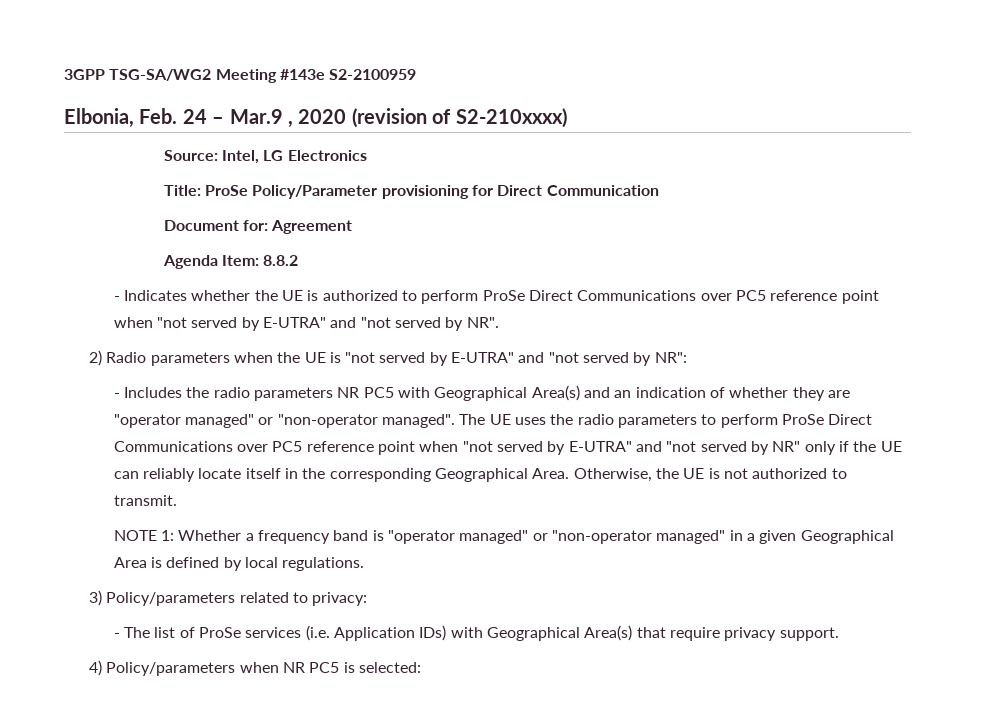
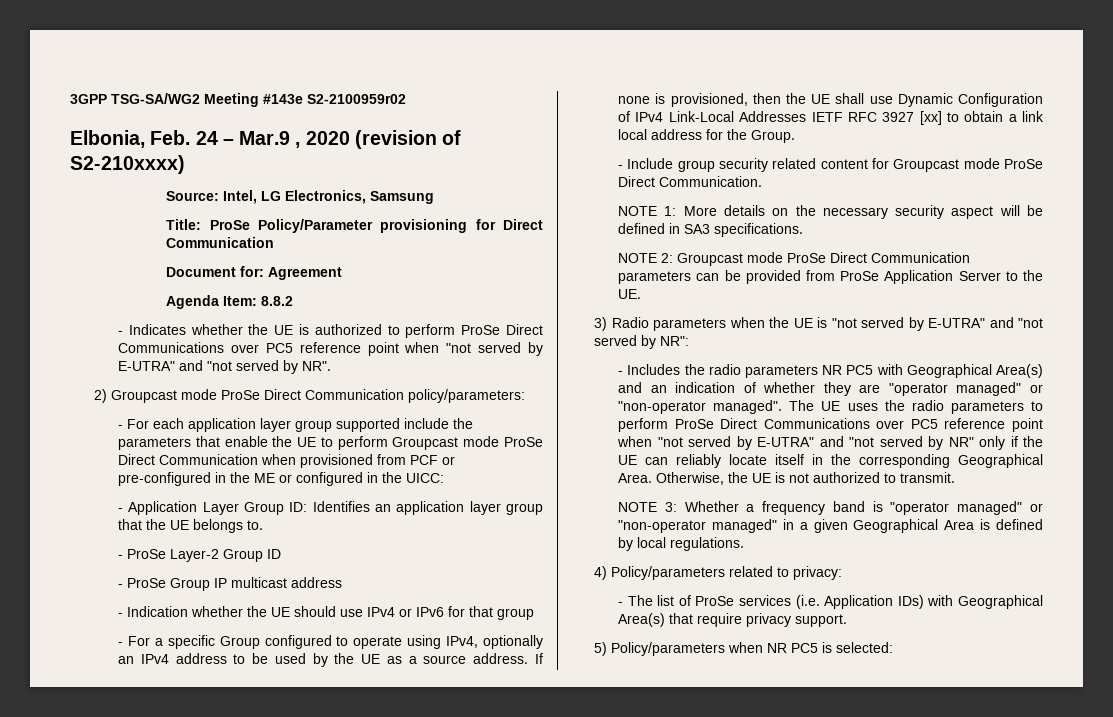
[329,69,417,80] S2-2100959 -> [307,94,406,104] S2-2100959r02
[287,150,367,161] Electronics -> [285,190,435,204] Electronics, Samsung
(102, 358) none -> [111,389,526,403] [118,418,474,432] [118,436,543,450] [118,454,456,468] [118,472,445,486] [118,501,543,515] [118,519,264,533] [118,549,282,562] [118,577,343,591] [118,606,535,620] [118,635,543,649] [118,653,543,667] [618,93,1043,107] [618,111,1044,125] [618,129,796,143] [618,158,1043,172] [618,176,763,187] [618,205,1043,219] [618,223,804,237] [618,252,971,266] [618,270,1043,284] [618,289,642,299] [594,317,608,331] Groupcast mode ProSe Direct Communication policy/parameters: // - For each application layer group supported include the parameters that enable the UE to perform Groupcast mode ProSe Direct Communication when provisioned from PCF or pre-configured in the ME or configured in the UICC: // - Application Layer Group ID: Identifies an application layer group that the UE belongs to. // - ProSe Layer-2 Group ID // - ProSe Group IP multicast address // - Indication whether the UE should use IPv4 or IPv6 for that group // - For a specific Group configured to operate using IPv4, optionally an IPv4 address to be used by the UE as a source address. If none is provisioned, then the UE shall use Dynamic Configuration of IPv4 Link-Local Addresses IETF RFC 3927 [xx] to obtain a link local address for the Group. // - Include group security related content for Groupcast mode ProSe Direct Communication. // NOTE 1: More details on the necessary security aspect will be defined in SA3 specifications. // NOTE 2: Groupcast mode ProSe Direct Communication parameters can be provided from ProSe Application Server to the UE. // 3)
[161,530,175,541] 1: -> [664,502,677,512] 3:
[88,590,102,606] 3) -> [594,566,608,580] 4)
[88,660,102,676] 4) -> [594,642,608,656] 5)

